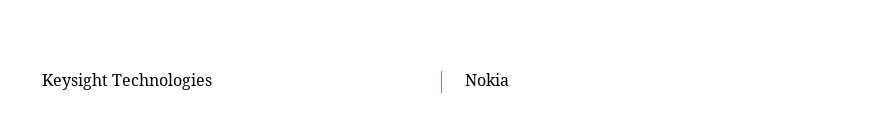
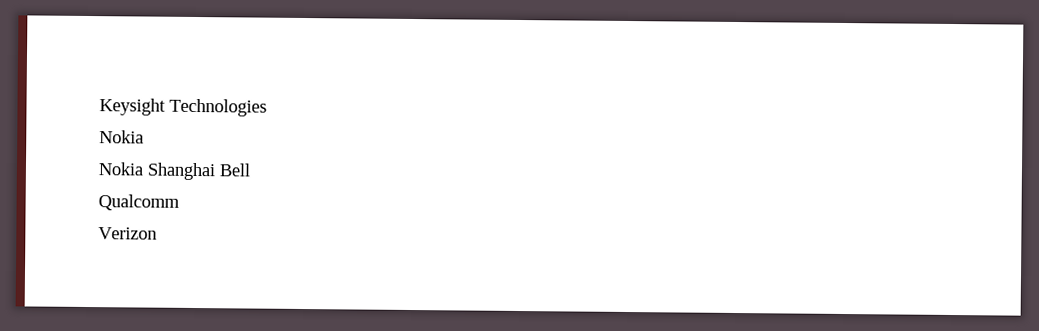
(509, 79) none -> [98,162,251,181] [98,194,180,211] [98,227,157,240] // Nokia Shanghai Bell // Qualcomm // Verizon

